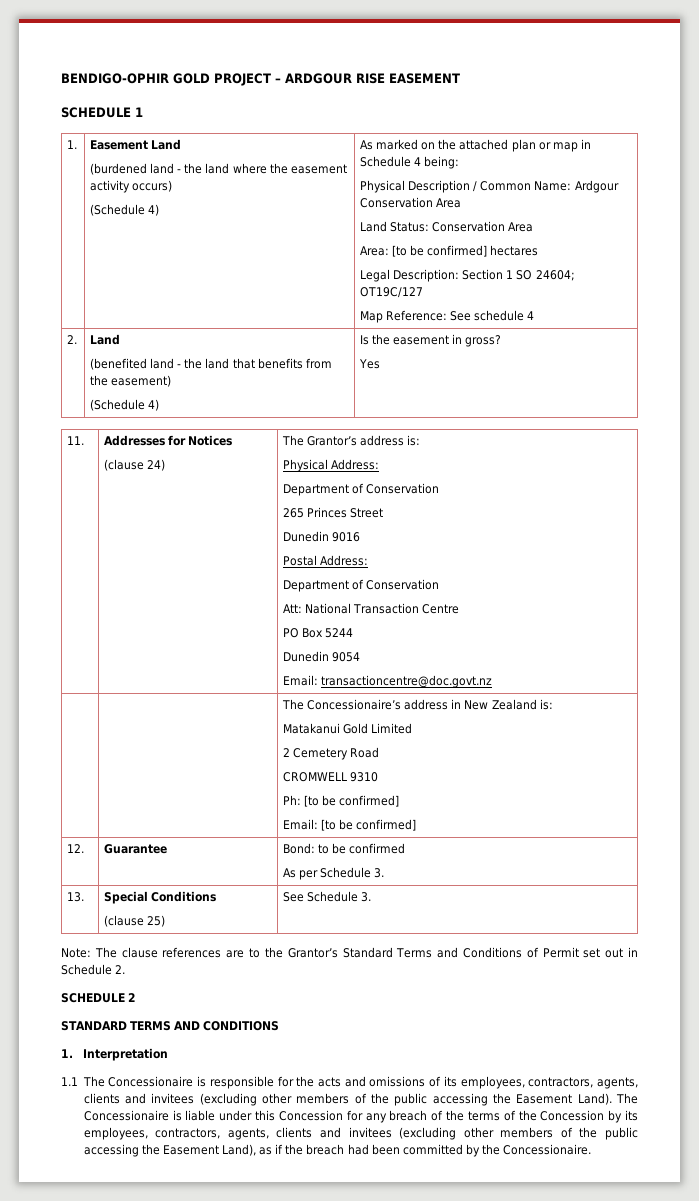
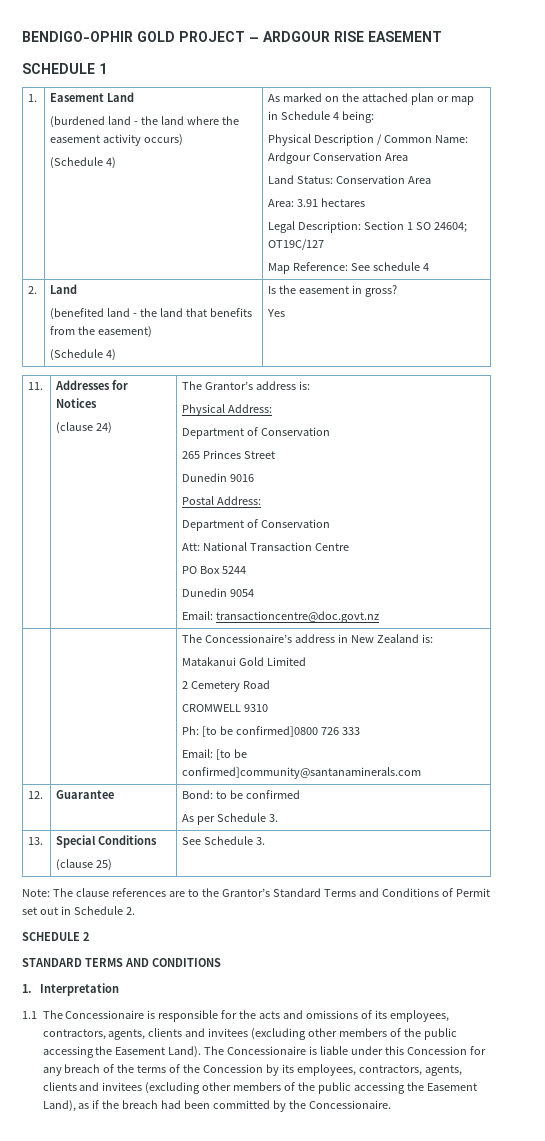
[392,245,488,257] [to be confirmed] -> [297,199,319,207] 3.91
[339,795,400,807] confirmed] -> [235,726,360,737] confirmed]0800 726 333
[356,819,417,831] confirmed] -> [182,767,422,779] confirmed]community@santanaminerals.com

